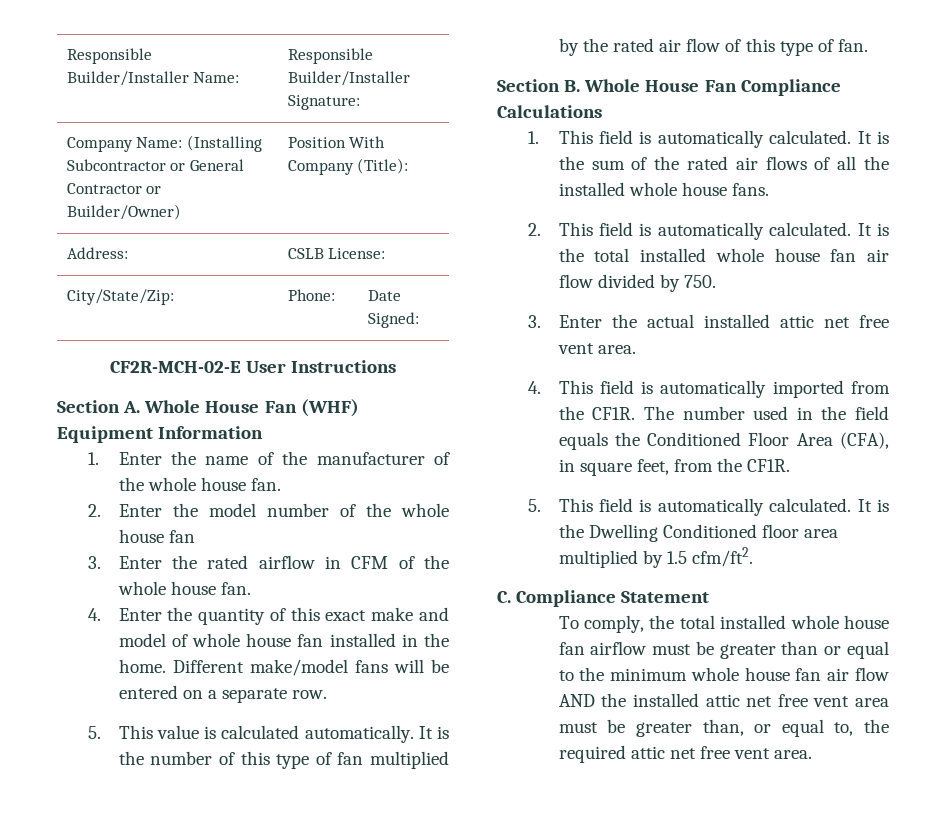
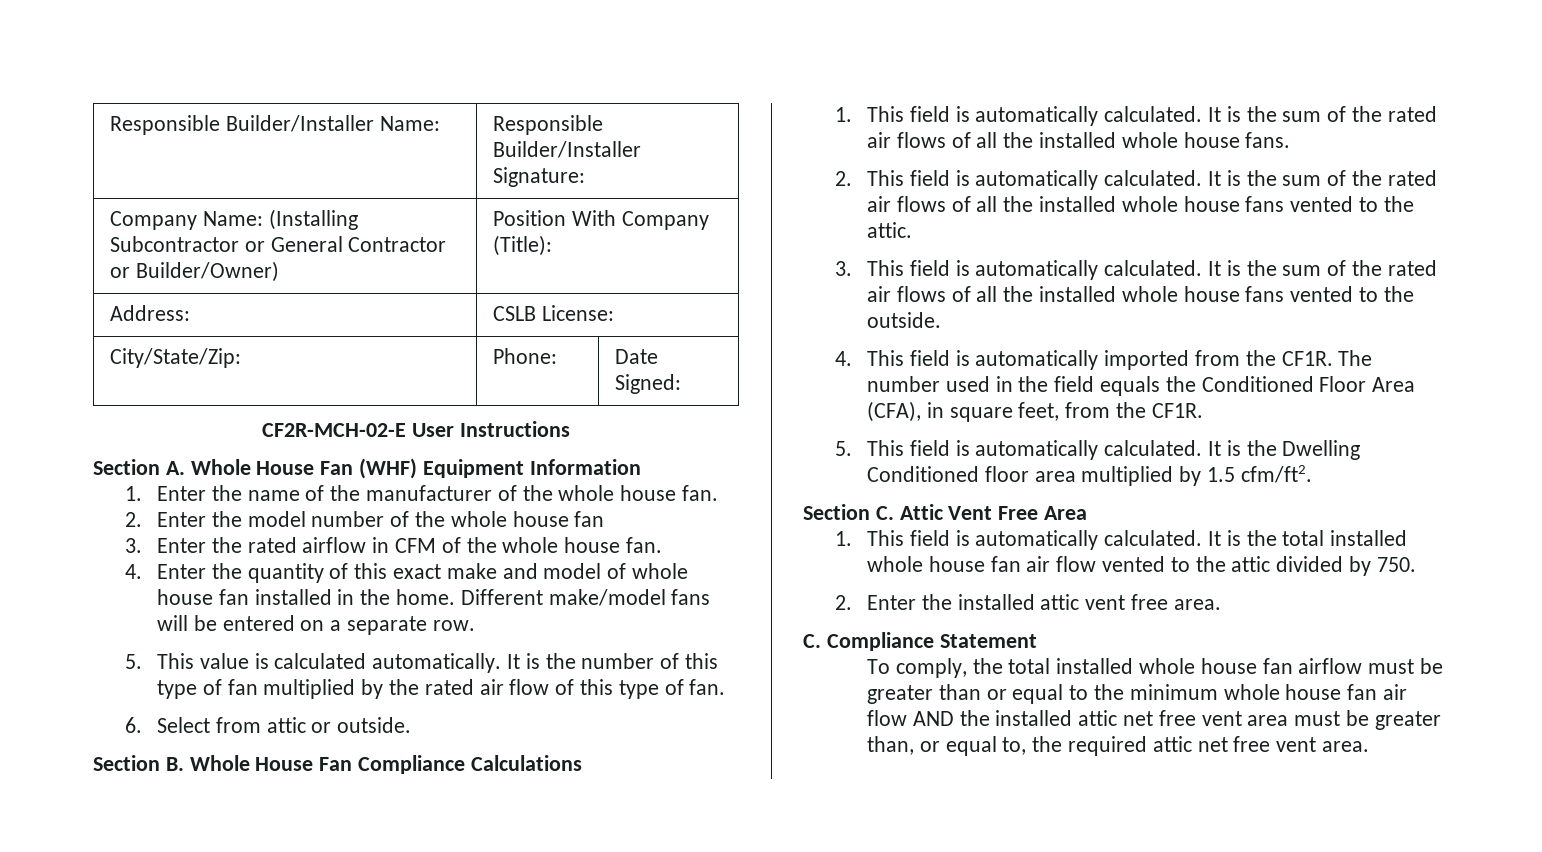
(868, 45) none -> [124,717,412,733] // 6. Select from attic or outside.
[594,248,889,262] [558,274,717,292] [527,314,889,328] [557,343,636,354] total installed whole house fan air flow divided by 750. // 3. Enter the actual installed attic net free vent area. -> [1282,170,1437,186] [866,196,1414,212] [866,222,912,238] [834,260,1437,280] [866,286,1414,302] [866,312,941,328] sum of the rated air flows of all the installed whole house fans vented to the attic. // 3. This field is automatically calculated. It is the sum of the rated air flows of all the installed whole house fans vented to the outside.
(754, 557) none -> [803,504,1088,520] [834,530,1408,550] [866,556,1416,576] [834,594,1221,610] // Section C. Attic Vent Free Area // 1. This field is automatically calculated. It is the total installed whole house fan air flow vented to the attic divided by 750. // 2. Enter the installed attic vent free area.

